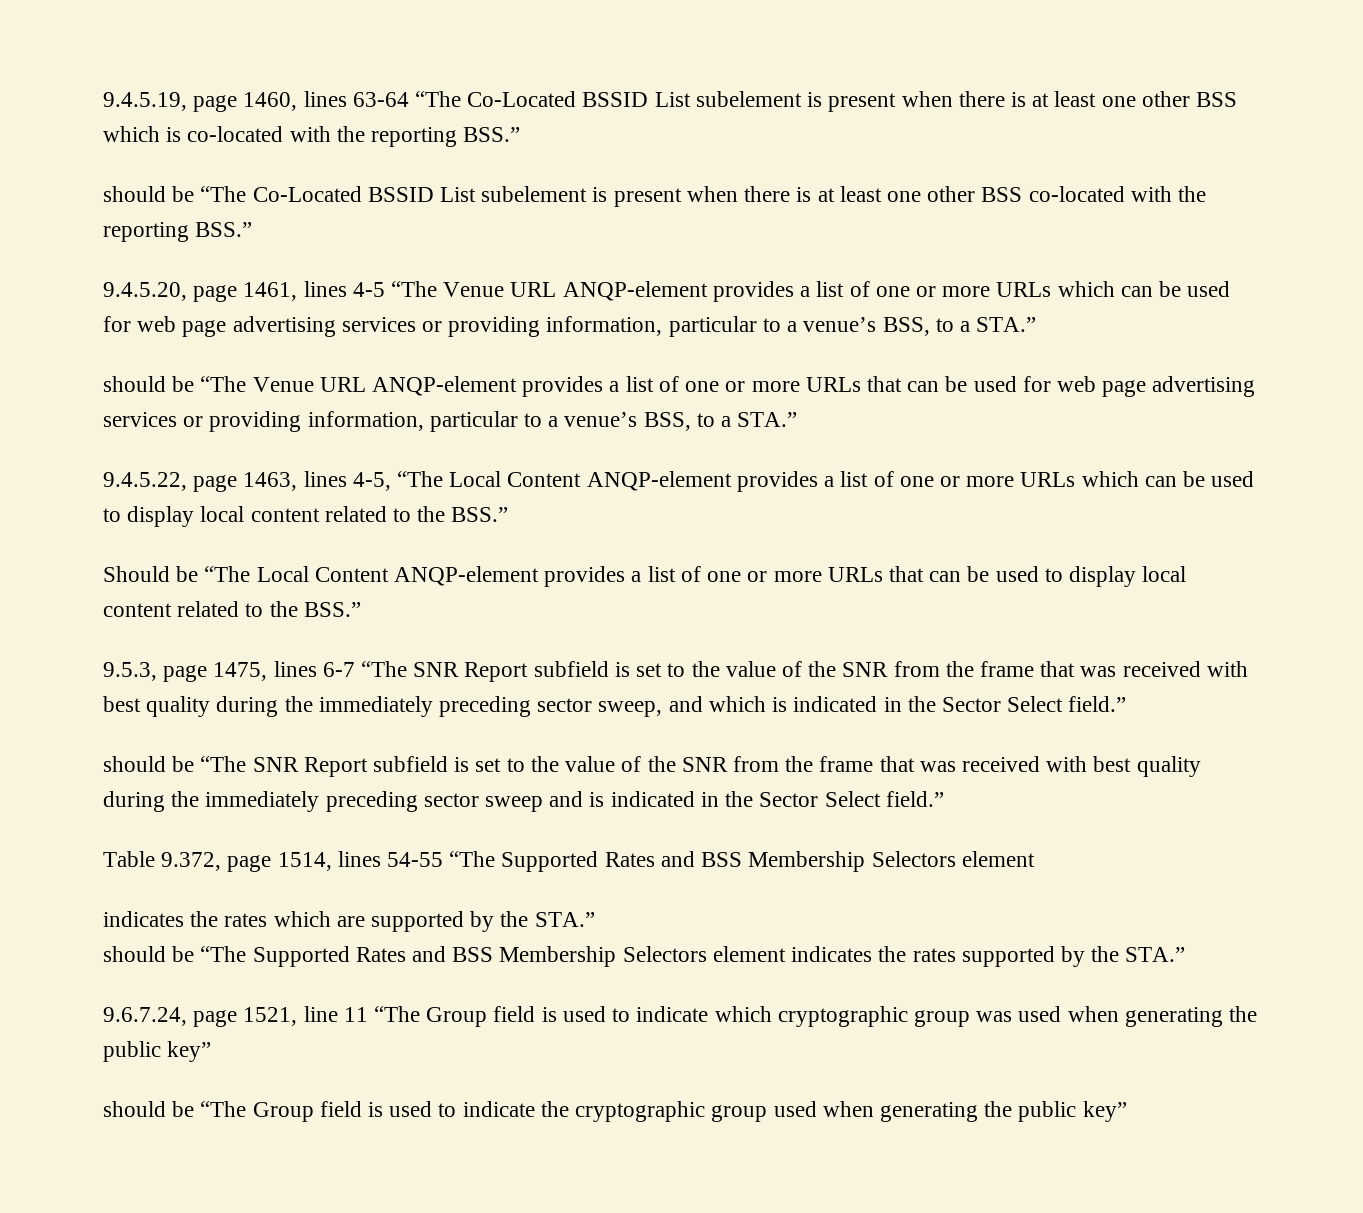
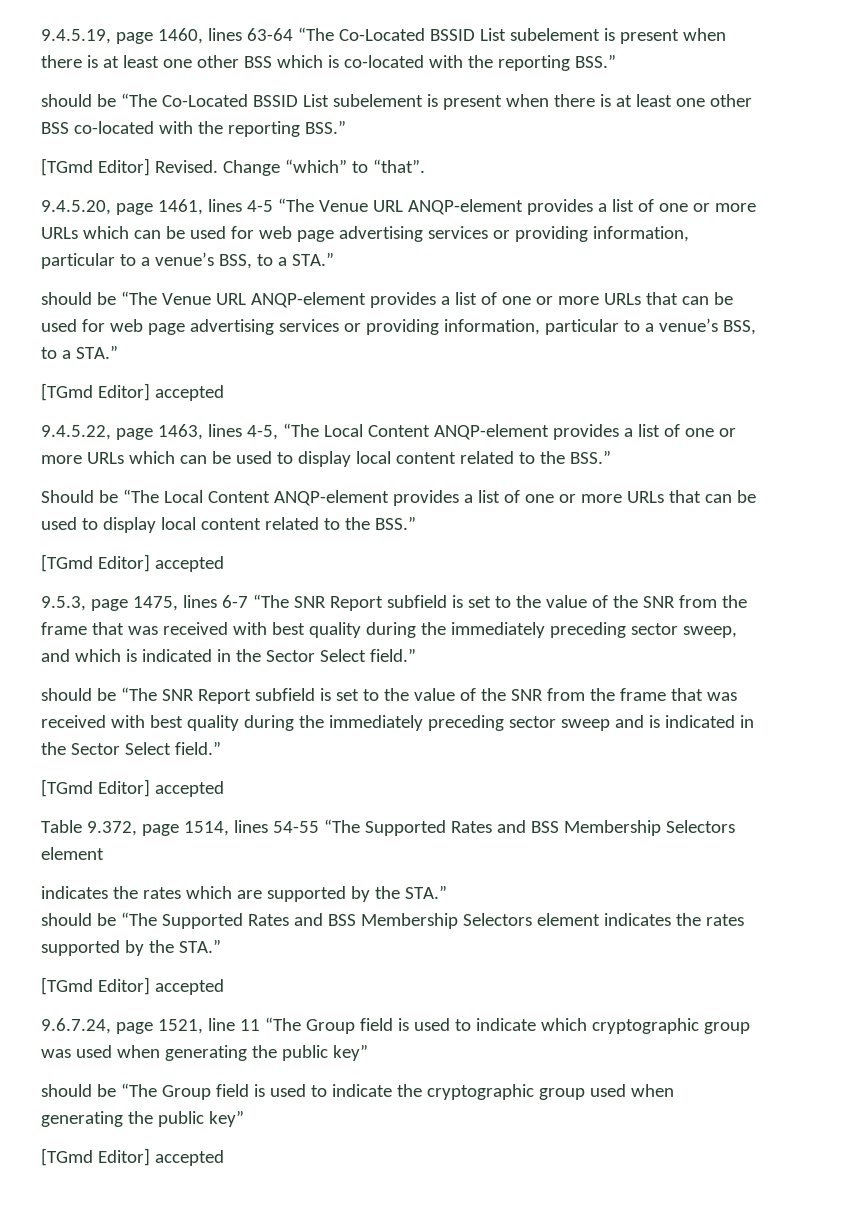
(253, 229) none -> [41,158,425,176] // [TGmd Editor] Revised. Change “which” to “that”.
(798, 419) none -> [41,383,224,401] // [TGmd Editor] accepted
(361, 609) none -> [41,554,224,572] // [TGmd Editor] accepted
(944, 799) none -> [41,779,224,797] // [TGmd Editor] accepted
(1186, 954) none -> [41,977,224,995] // [TGmd Editor] accepted
(1127, 1111) none -> [41,1148,224,1166] // [TGmd Editor] accepted

